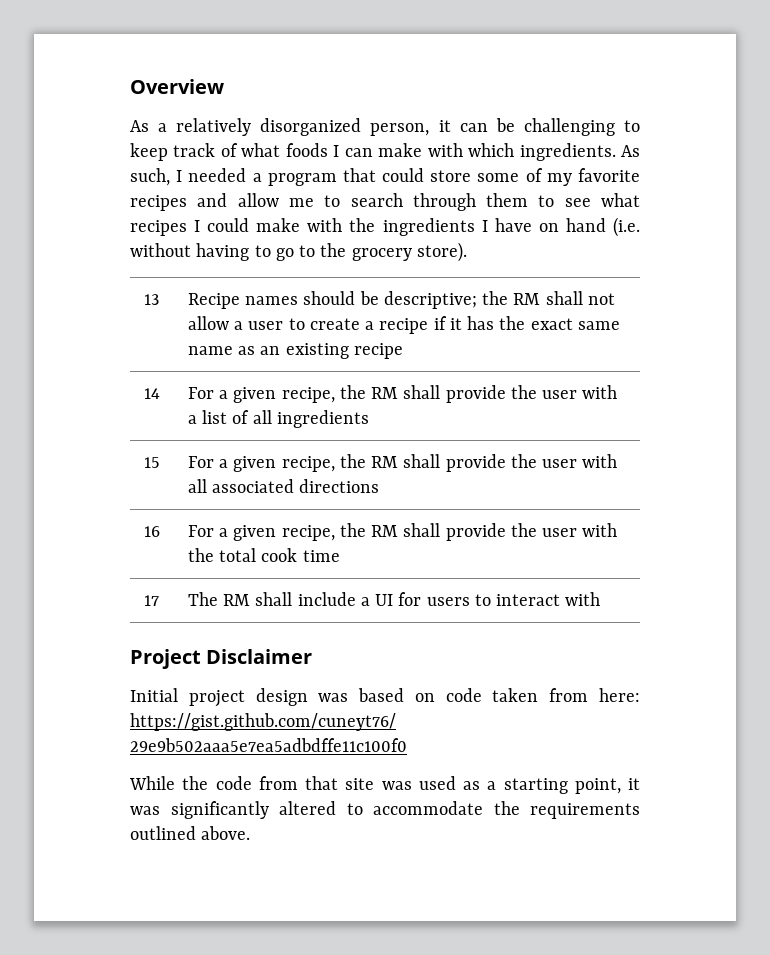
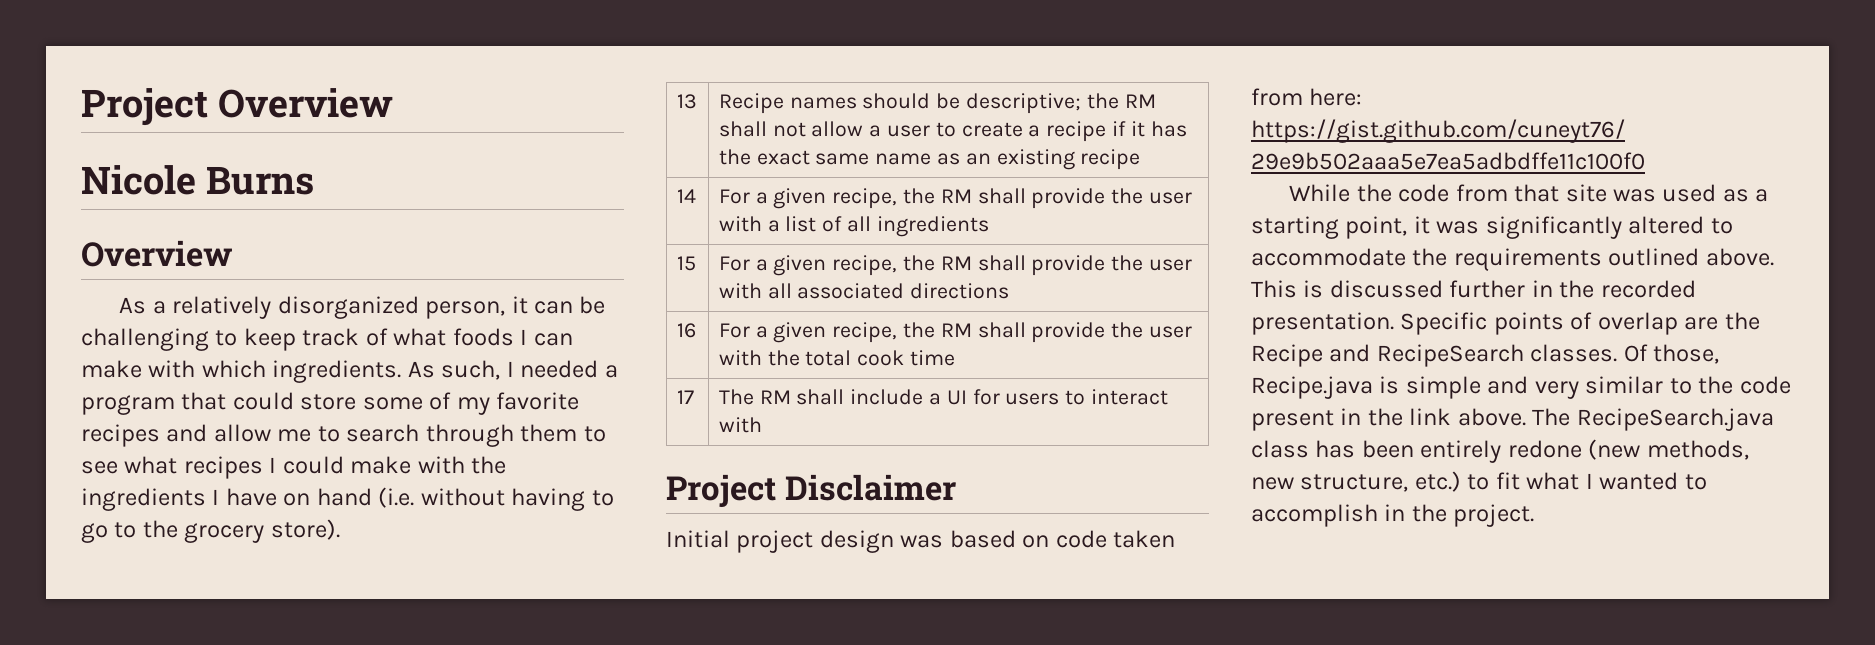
(130, 86) none -> [81,88,394,126] [81,165,315,195] Project Overview // Nicole Burns //
(251, 833) none -> [1251,280,1696,298] [1251,312,1760,335] [1251,344,1720,367] [1251,376,1791,399] [1251,408,1774,431] [1251,439,1749,463] [1251,471,1707,492] [1251,504,1535,527] This is discussed further in the recorded presentation. Specific points of overlap are the Recipe and RecipeSearch classes. Of those, Recipe.java is simple and very similar to the code present in the link above. The RecipeSearch.java class has been entirely redone (new methods, new structure, etc.) to fit what I wanted to accomplish in the project.

